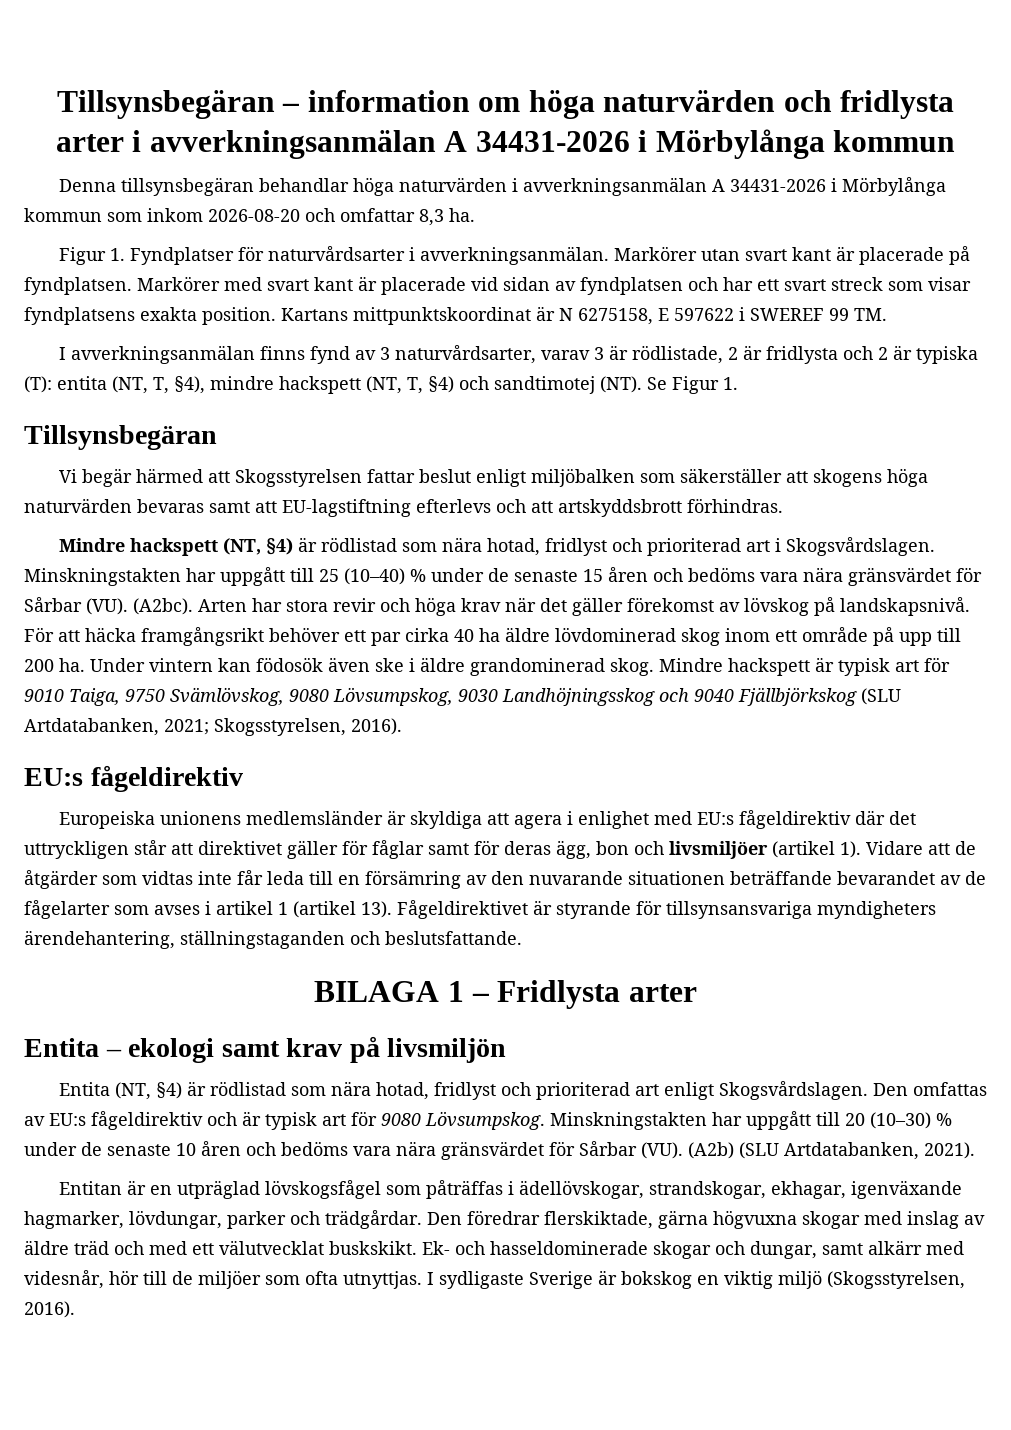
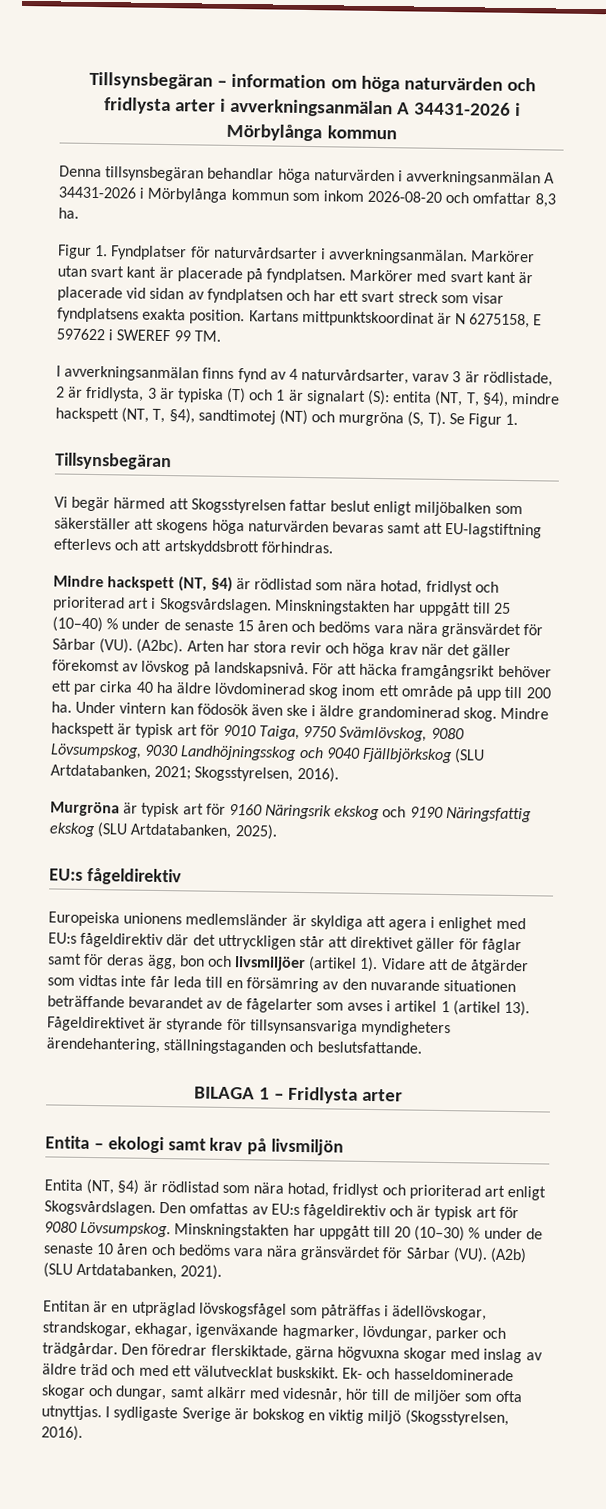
[379,347,390,360] 3 -> [288,368,298,380] 4
[765,345,978,364] [24,376,52,393] fridlysta och 2 är typiska (T): -> [85,386,391,406] fridlysta, 3 är typiska (T) och 1 är signalart (S):
[428,376,642,394] §4) och sandtimotej (NT). -> [168,408,446,427] §4), sandtimotej (NT) och murgröna (S, T).
(402, 726) none -> [50,801,532,823] [49,822,278,840] // Murgröna är typisk art för 9160 Näringsrik ekskog och 9190 Näringsfattig ekskog (SLU Artdatabanken, 2025).

